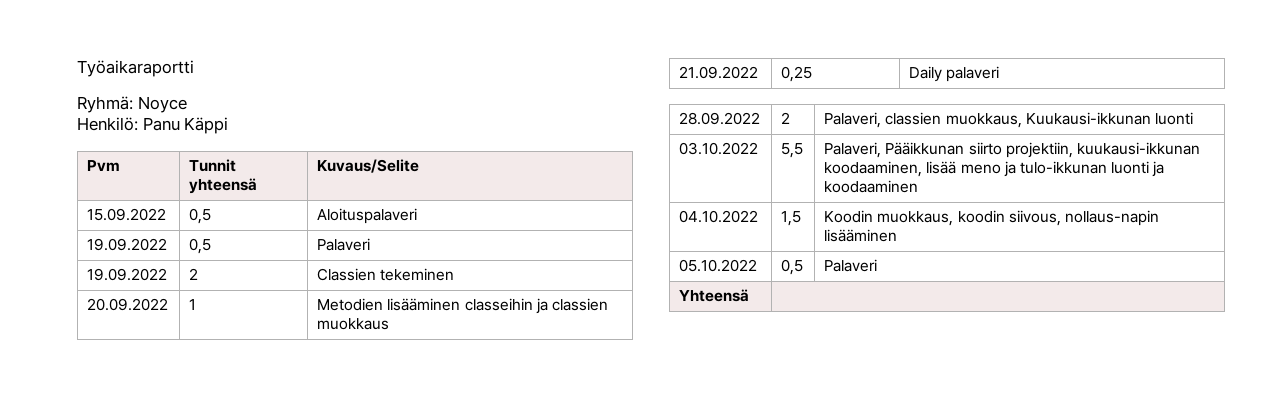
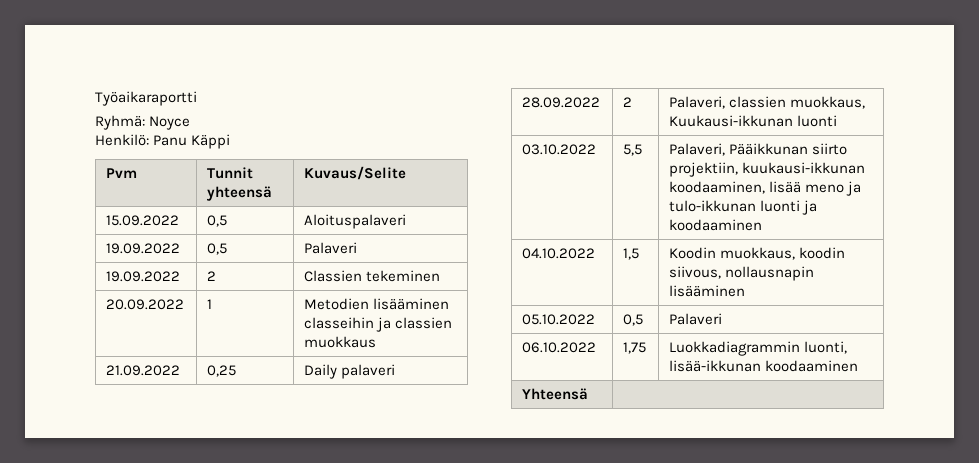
[1064,210,1159,226] nollaus-napin -> [725,266,815,281] nollausnapin
(878, 265) none -> [522,342,597,353] [623,342,647,354] [669,341,848,356] [669,360,859,372] // 06.10.2022 | 1,75 | Luokkadiagrammin luonti, lisää-ikkunan koodaaminen

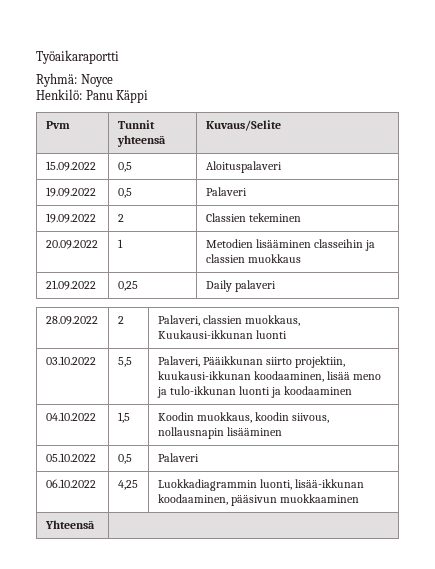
[623,342,647,354] 1,75 -> [117,480,138,490] 4,25
[765,360,859,372] koodaaminen -> [157,494,359,506] koodaaminen, pääsivun muokkaaminen

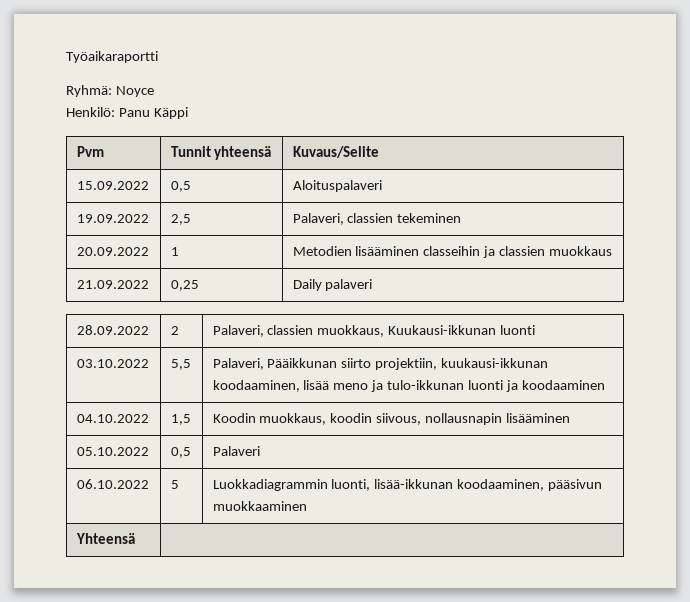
[117,188,132,198] [205,187,247,196] [45,213,96,223] [117,214,124,222] [205,213,246,222] 0,5 | Palaveri // 19.09.2022 | 2 | Classien -> [170,214,191,225] [292,213,394,225] 2,5 | Palaveri, classien
[117,480,138,490] 4,25 -> [170,480,179,489] 5

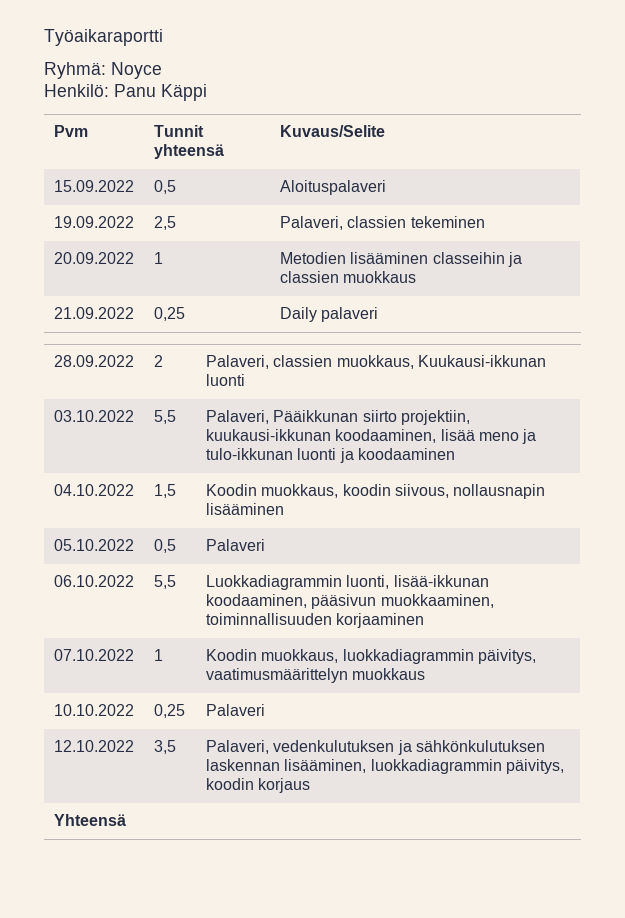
[170,480,179,489] 5 -> [153,575,176,589] 5,5
[212,501,307,511] muokkaaminen -> [380,594,494,608] [205,613,425,628] [53,649,134,661] [153,649,163,661] [205,649,536,664] [205,668,426,683] [53,704,134,716] [153,704,185,718] [205,704,265,716] [53,740,134,752] [153,740,176,754] [205,740,545,755] [205,759,564,774] [205,778,311,793] muokkaaminen, toiminnallisuuden korjaaminen // 07.10.2022 | 1 | Koodin muokkaus, luokkadiagrammin päivitys, vaatimusmäärittelyn muokkaus // 10.10.2022 | 0,25 | Palaveri // 12.10.2022 | 3,5 | Palaveri, vedenkulutuksen ja sähkönkulutuksen laskennan lisääminen, luokkadiagrammin päivitys, koodin korjaus

